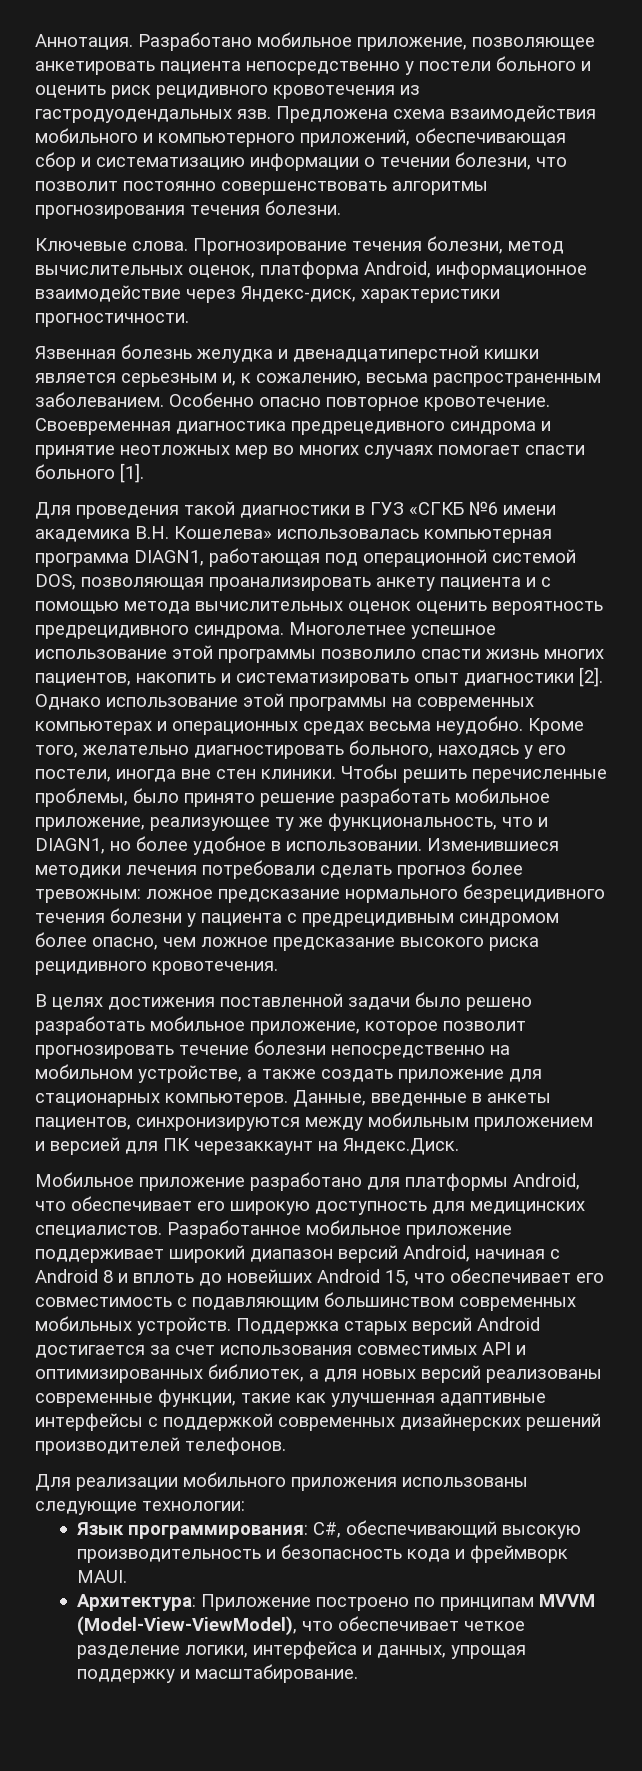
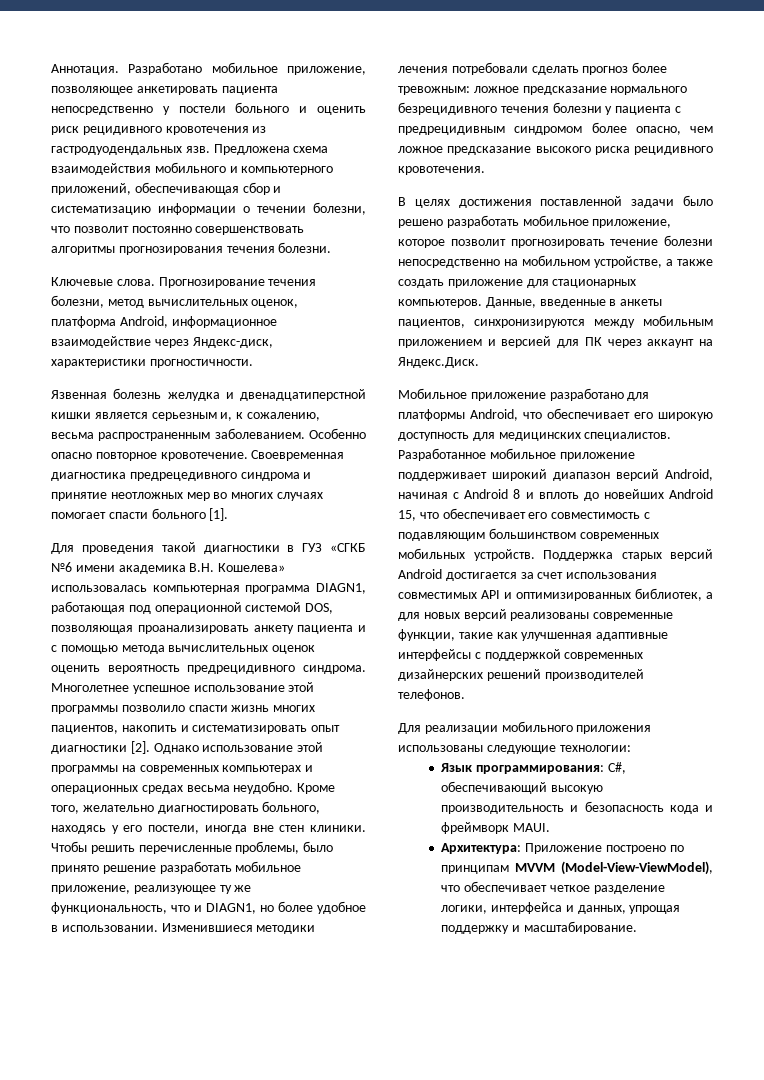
[194,1141,313,1155] черезаккаунт -> [607,339,695,348] через аккаунт

